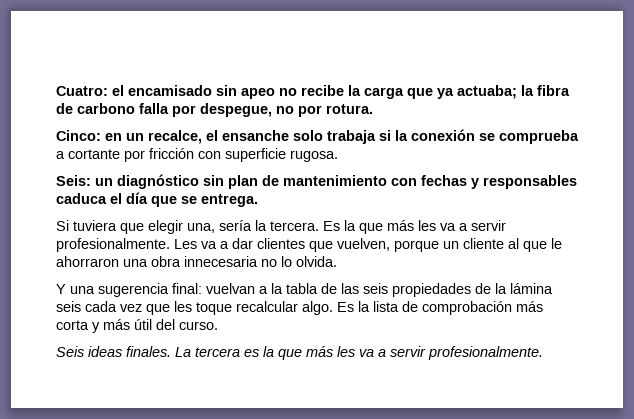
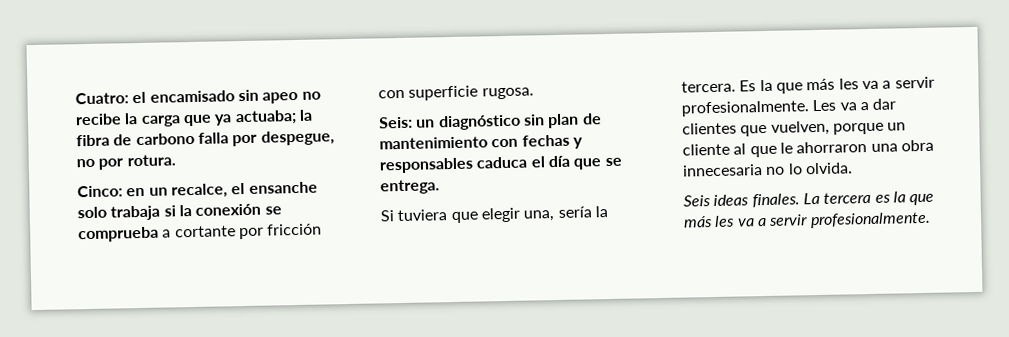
[56,283,553,297] [56,301,543,315] [56,319,218,333] // Y una sugerencia final: vuelvan a la tabla de las seis propiedades de la lámina seis cada vez que les toque recalcular algo. Es la lista de comprobación más corta y más útil del curso. -> (853, 168) none

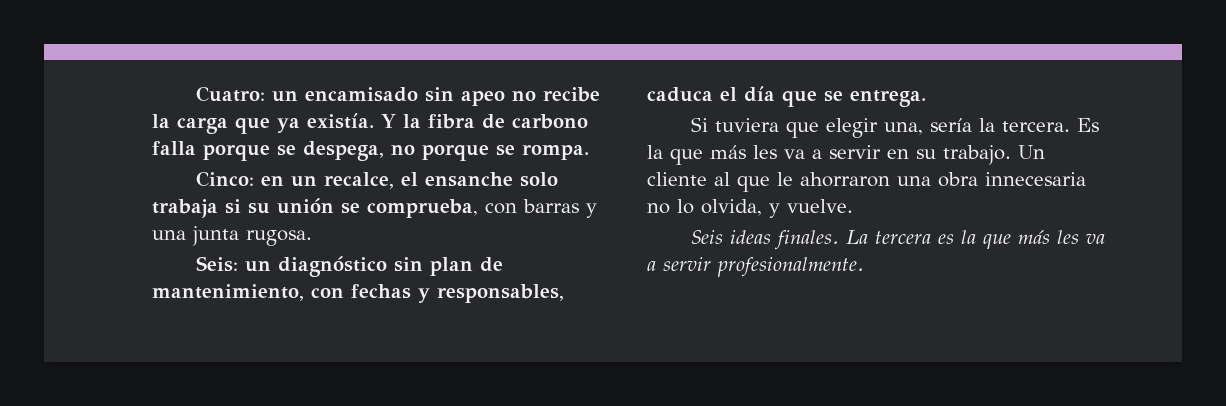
[132,91,147,104] el -> [272,91,299,102] un
[234,109,297,126] actuaba; -> [307,113,396,129] existía. Y
[232,130,335,147] [76,154,176,170] por despegue, no por rotura. -> [203,141,589,161] porque se despega, no porque se rompa.
[178,203,282,217] [78,223,323,243] [378,85,479,101] la conexión se comprueba a cortante por fricción con superficie -> [248,198,597,218] [152,226,239,246] su unión se comprueba, con barras y una junta
[379,136,488,150] mantenimiento -> [152,284,304,301] mantenimiento,
[379,157,474,174] responsables -> [437,284,564,303] responsables,
[681,98,897,117] [682,120,907,137] profesionalmente. Les va a dar clientes que vuelven, porque un -> [887,145,1045,165] en su trabajo. Un
[804,162,853,175] olvida. -> [701,199,853,218] olvida, y vuelve.

